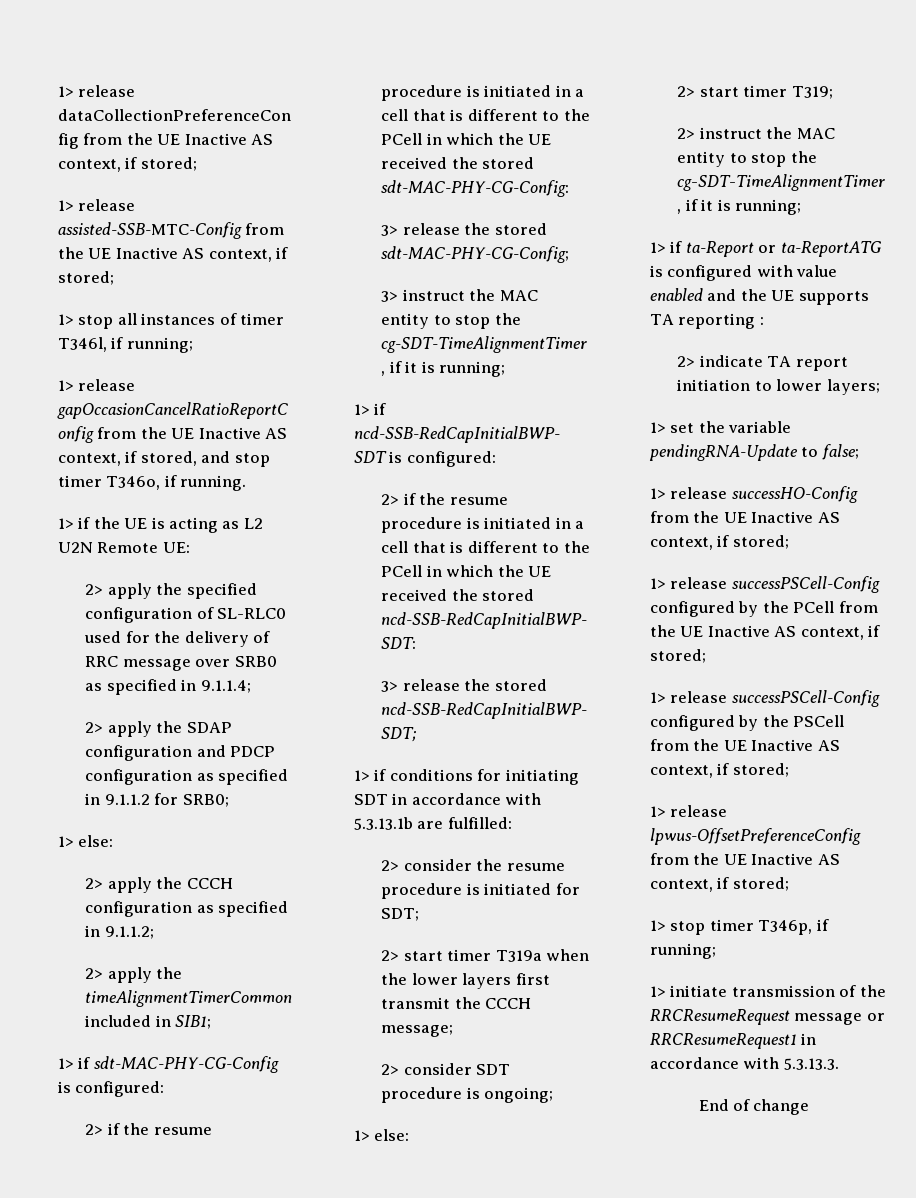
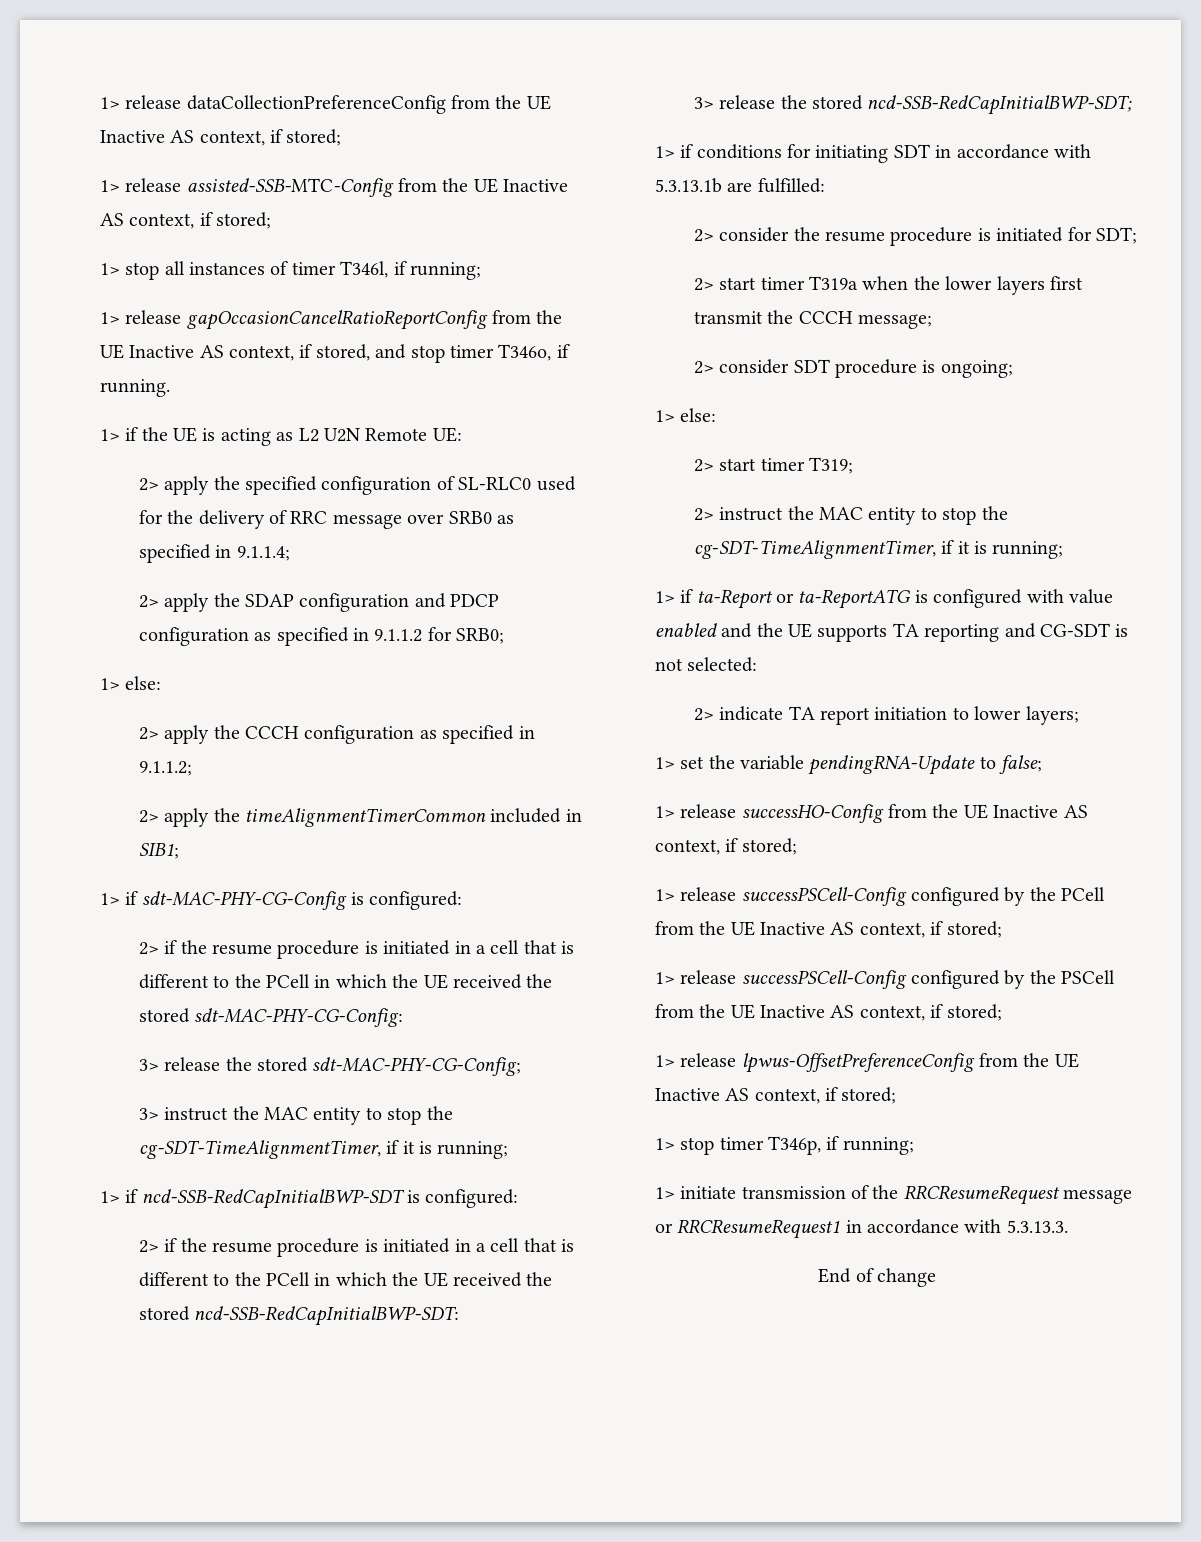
[759,317,764,325] : -> [1004,623,1129,638] [654,657,758,672] and CG-SDT is not selected:

